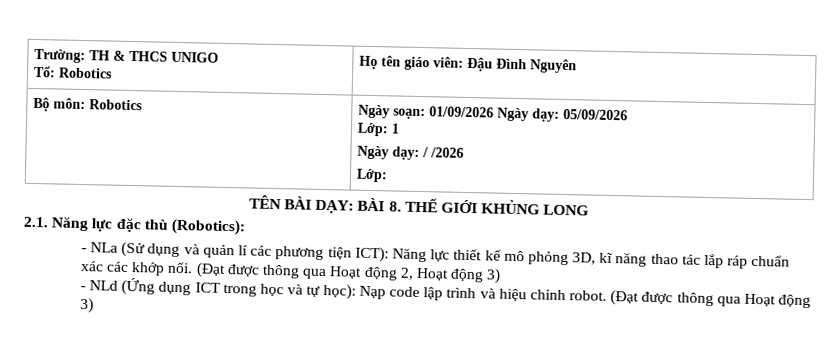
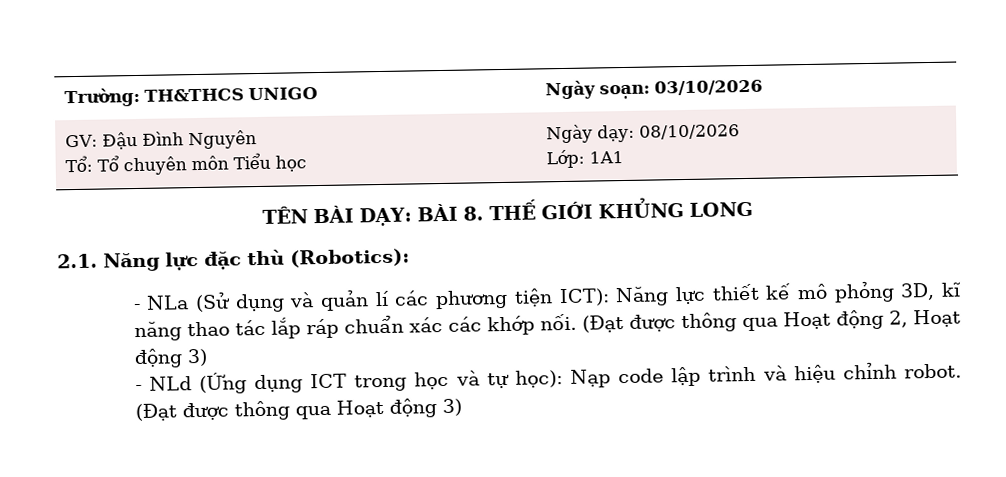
[89,50,220,63] [33,65,114,79] [359,55,578,74] [33,96,144,112] [358,104,629,122] [357,122,401,137] [357,145,465,161] [356,168,389,183] TH & THCS UNIGO // Tổ: Robotics | Họ tên giáo viên: Đậu Đình Nguyên // Bộ môn: Robotics | Ngày soạn: 01/09/2026 Ngày dạy: 05/09/2026 // Lớp: 1 // Ngày dạy: / /2026 // Lớp: -> [143,87,318,102] [544,79,763,100] [64,130,257,150] [64,152,307,176] [545,124,740,144] [545,149,624,169] TH&THCS UNIGO | Ngày soạn: 03/10/2026 // GV: Đậu Đình Nguyên // Tổ: Tổ chuyên môn Tiểu học | Ngày dạy: 08/10/2026 // Lớp: 1A1

